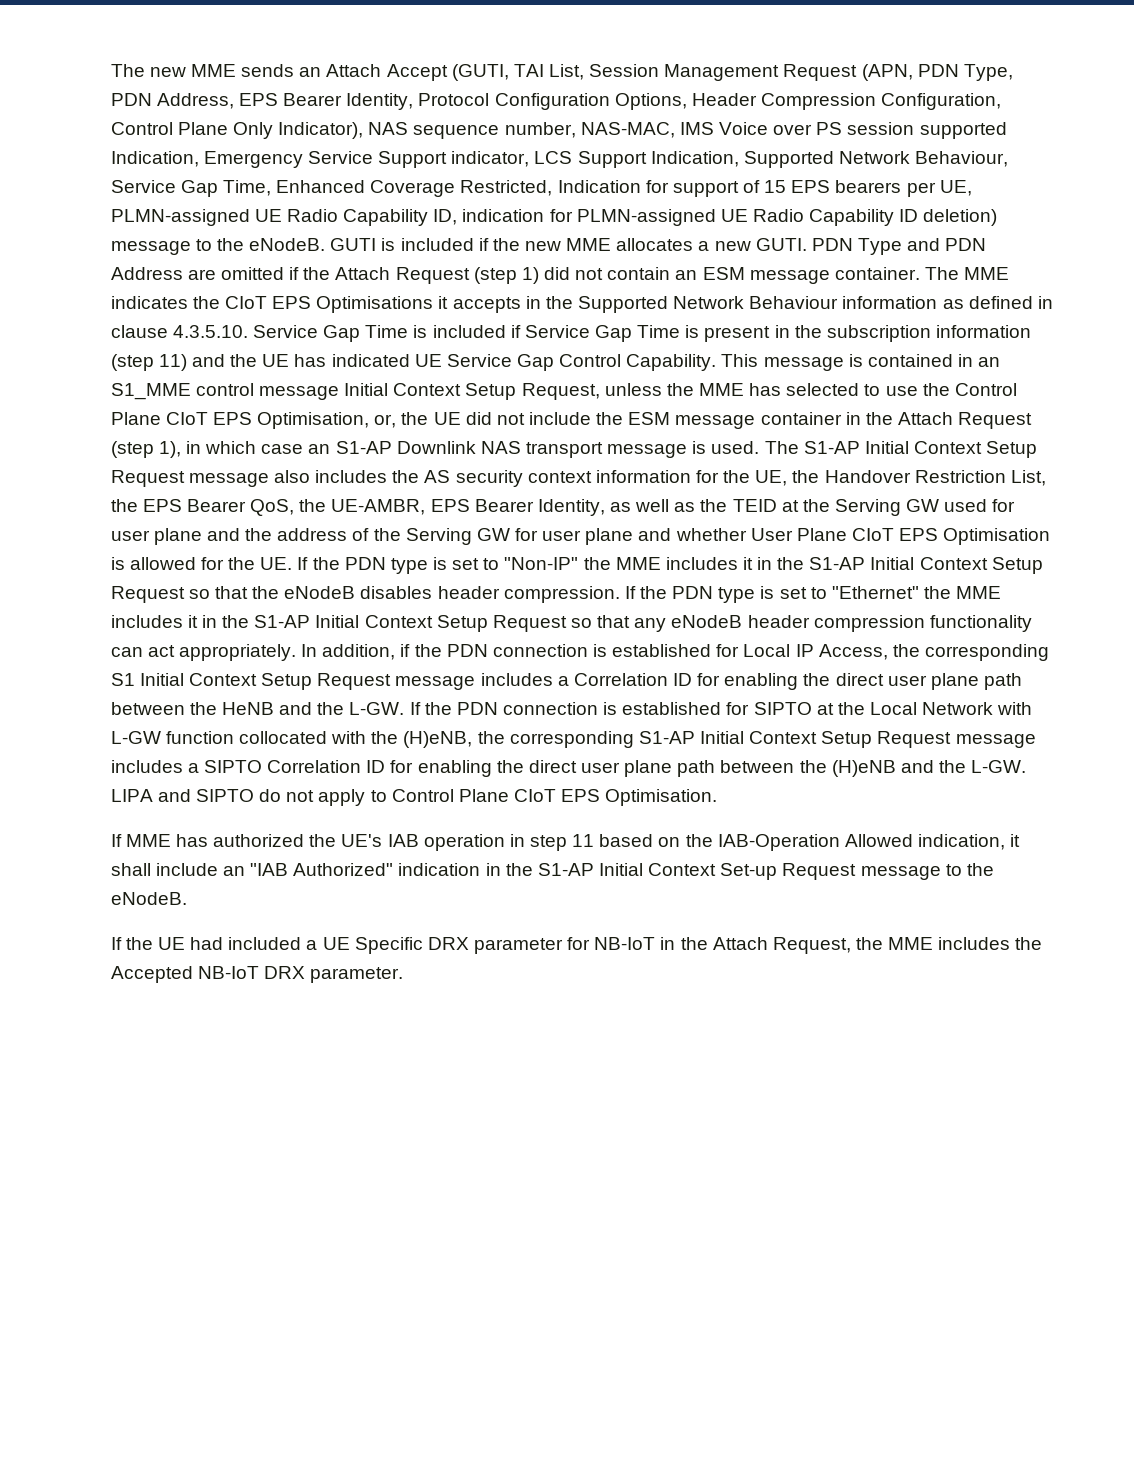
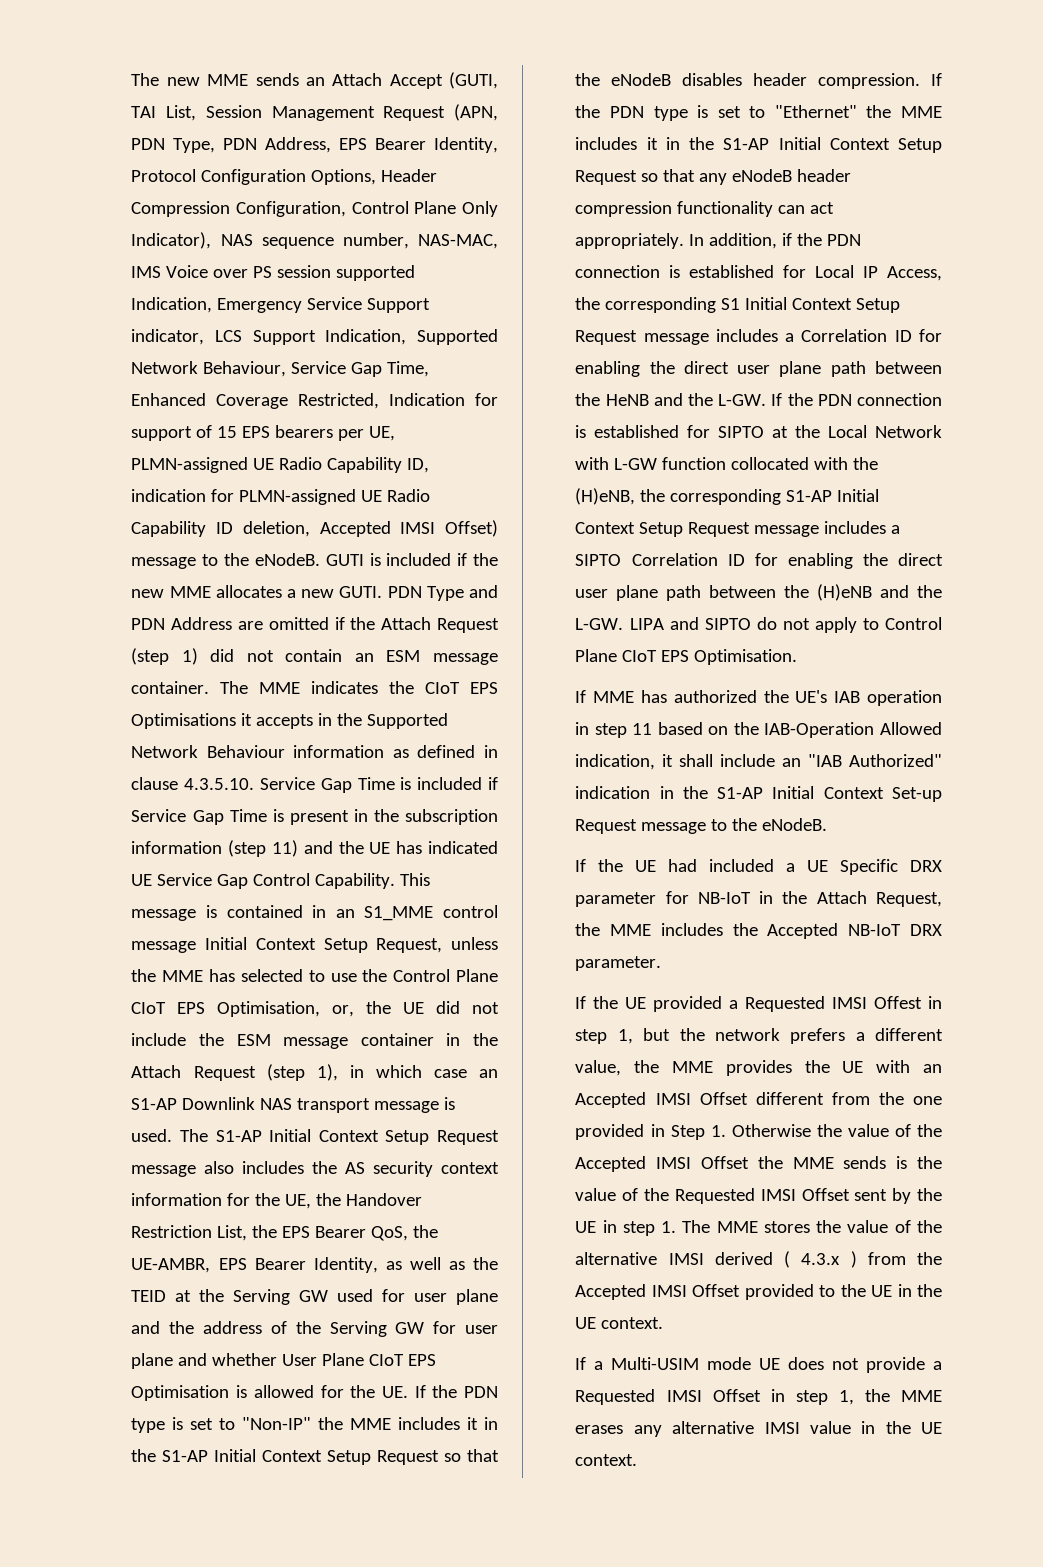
[923,209,998,226] deletion) -> [242,520,498,537] deletion, Accepted IMSI Offset)
(404, 975) none -> [575,996,942,1012] [575,1028,943,1044] [575,1060,942,1076] [575,1092,943,1108] [575,1124,943,1140] [575,1156,942,1172] [575,1188,943,1204] [575,1220,943,1236] [575,1251,942,1268] [575,1284,943,1300] [575,1317,664,1329] [575,1357,943,1373] [575,1389,943,1405] [575,1421,943,1437] [575,1454,638,1466] // If the UE provided a Requested IMSI Offest in step 1, but the network prefers a different value, the MME provides the UE with an Accepted IMSI Offset different from the one provided in Step 1. Otherwise the value of the Accepted IMSI Offset the MME sends is the value of the Requested IMSI Offset sent by the UE in step 1. The MME stores the value of the alternative IMSI derived ( 4.3.x ) from the Accepted IMSI Offset provided to the UE in the UE context. // If a Multi-USIM mode UE does not provide a Requested IMSI Offset in step 1, the MME erases any alternative IMSI value in the UE context.

